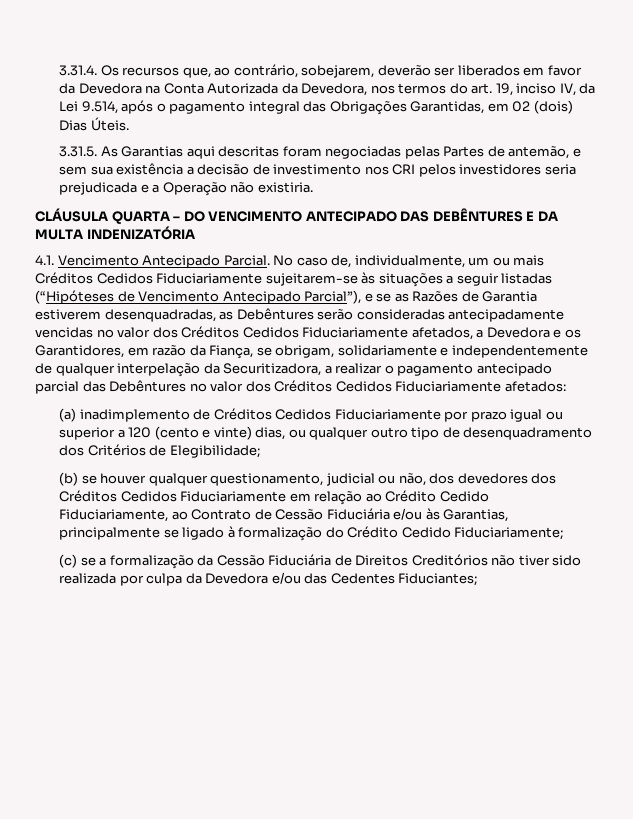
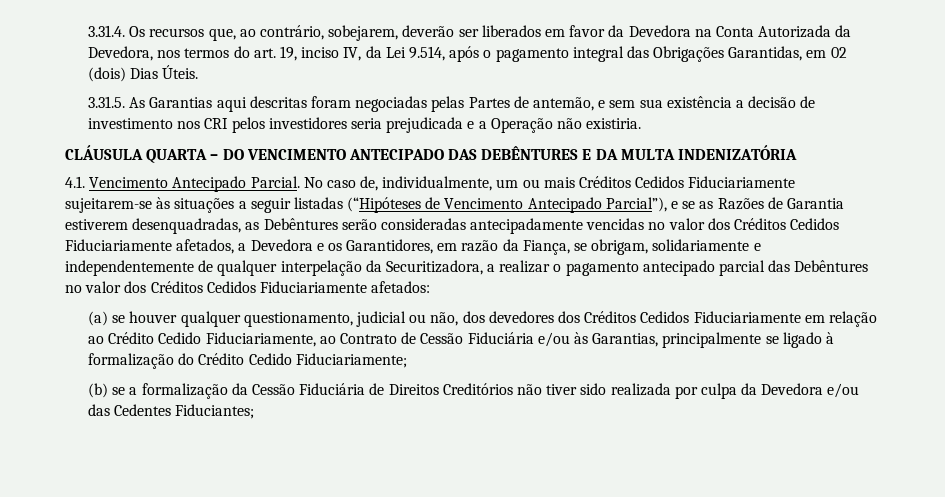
[79,408,563,422] [59,426,593,440] [59,444,260,458] [59,472,79,486] inadimplemento de Créditos Cedidos Fiduciariamente por prazo igual ou superior a 120 (cento e vinte) dias, ou qualquer outro tipo de desenquadramento dos Critérios de Elegibilidade; // (b) -> (109, 318) none
[59,554,78,568] (c) -> [88,383,109,398] (b)

